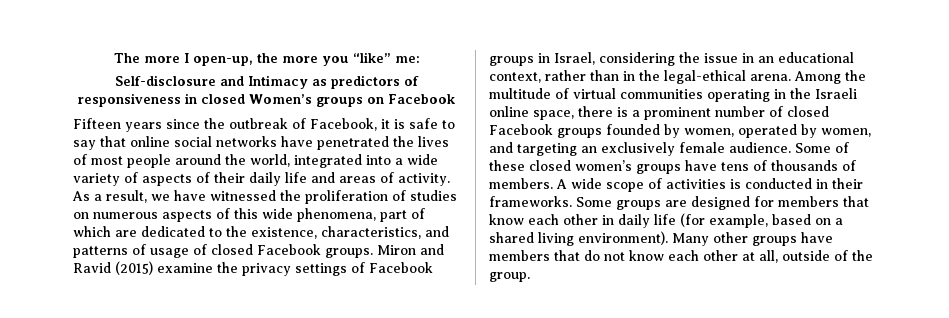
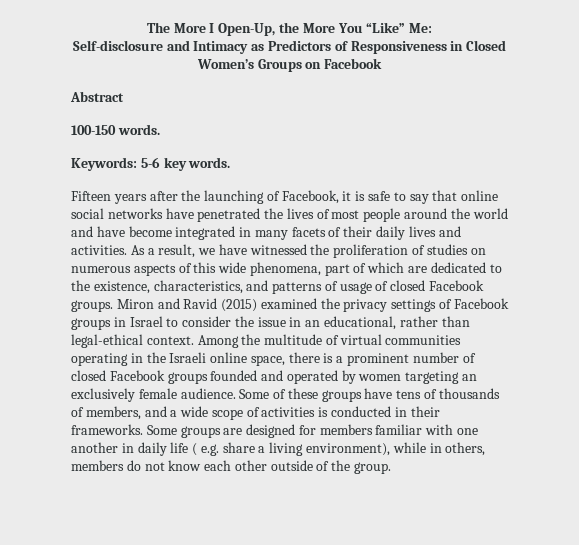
[143,52,420,66] [115,75,419,89] [78,93,456,107] more I open-up, the more you “like” me: // Self-disclosure and Intimacy as predictors of responsiveness in closed Women’s groups on Facebook -> [173,22,433,36] [72,40,507,54] [196,58,383,72] [70,91,124,102] [71,124,160,135] [71,157,231,171] More I Open-Up, the More You “Like” Me: // Self-disclosure and Intimacy as Predictors of Responsiveness in Closed Women’s Groups on Facebook // Abstract // 100-150 words. // Keywords: 5-6 key words.
[166,118,288,129] since the outbreak -> [149,190,265,204] after the launching
[250,154,438,168] [73,172,450,186] world, integrated into a wide variety of aspects of their daily life and areas of activity. -> [472,208,508,219] [71,226,461,240] [71,245,127,255] world and have become integrated in many facets of their daily lives and activities.
[157,263,213,273] examine -> [260,298,317,309] examined
[554,52,675,66] Israel, considering -> [129,316,232,327] Israel to consider
[778,52,854,63] [489,70,791,84] educational context, rather than in the legal-ethical arena. -> [324,316,470,330] [71,334,194,348] educational, rather than legal-ethical context.
[664,124,871,138] [489,142,513,153] by women, operated by women, and -> [261,370,402,384] and operated by women
[529,160,632,171] closed women’s -> (318, 393) none
[489,178,567,189] members. A -> [85,406,178,420] members, and a
[843,196,869,207] [489,213,843,228] [489,231,833,246] [489,250,580,261] that know each other in daily life (for example, based on a shared living environment). Many other groups have members that -> [375,424,479,435] [71,442,486,456] [71,460,124,471] familiar with one another in daily life ( e.g. share a living environment), while in others, members
[742,250,778,263] at all, -> (267, 465) none

